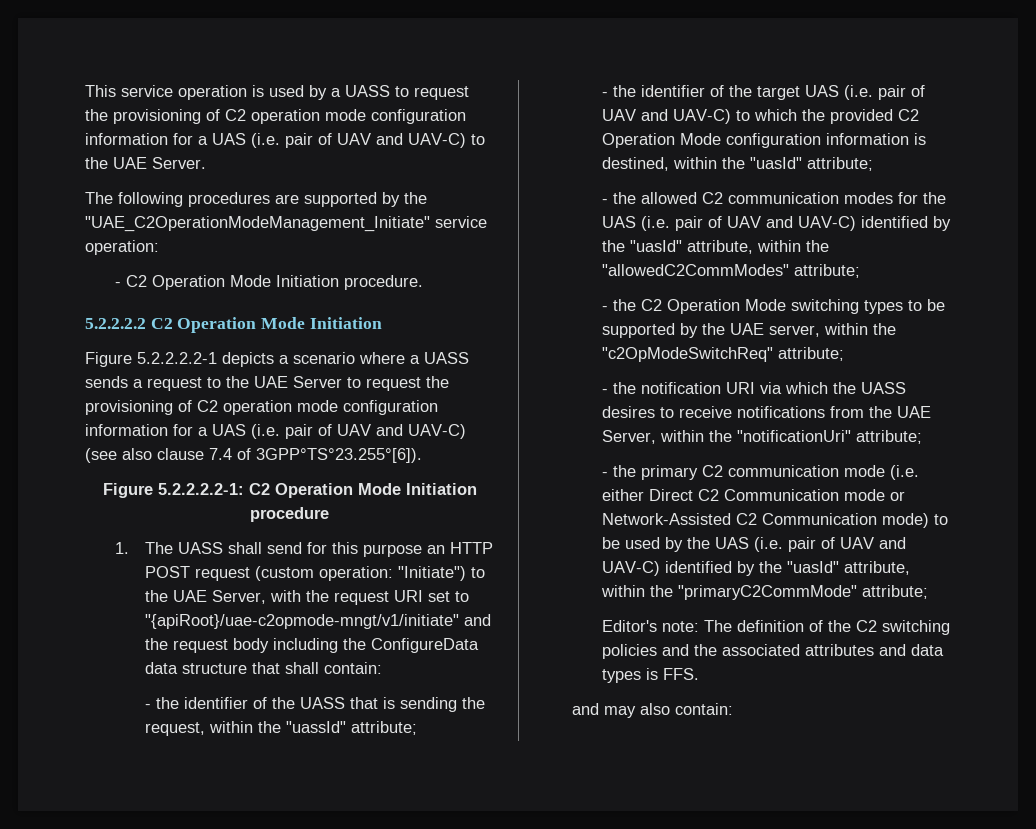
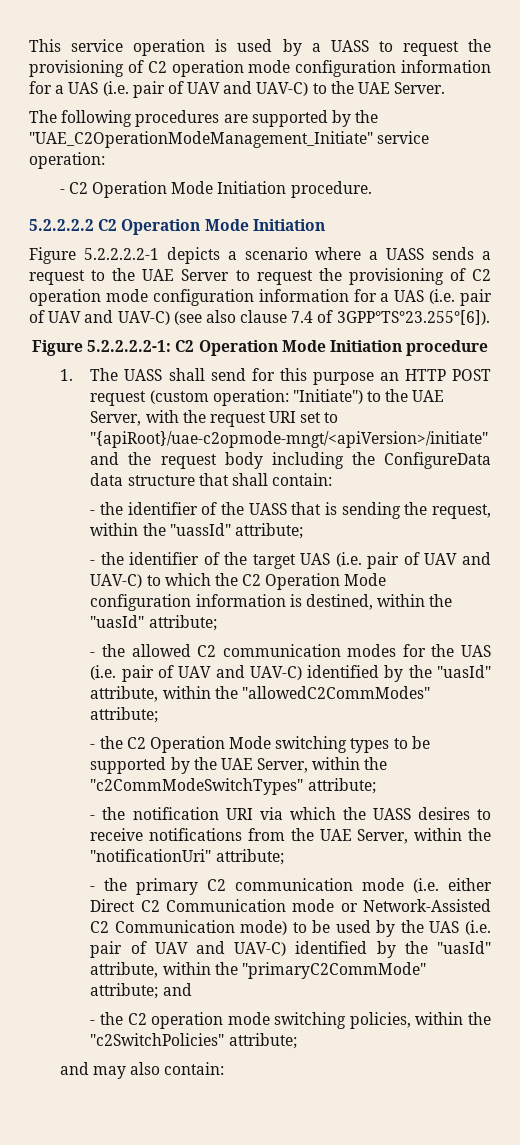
[145,614,460,629] "{apiRoot}/uae-c2opmode-mngt/v1/initiate" -> [90,431,489,448] "{apiRoot}/uae-c2opmode-mngt/<apiVersion>/initiate"
[830,109,894,124] provided -> (238, 579) none
[769,323,897,337] [602,347,774,362] server, within the "c2OpModeSwitchReq" -> [257,757,388,773] [90,778,304,795] Server, within the "c2CommModeSwitchTypes"
[602,620,951,635] [602,644,945,659] [602,668,700,683] // Editor's note: The definition of the C2 switching policies and the associated attributes and data types is FFS. -> [162,983,192,996] [90,1012,491,1029] [90,1033,297,1049] and // - the C2 operation mode switching policies, within the "c2SwitchPolicies" attribute;

